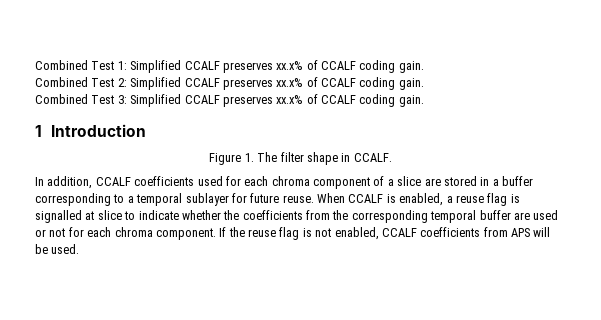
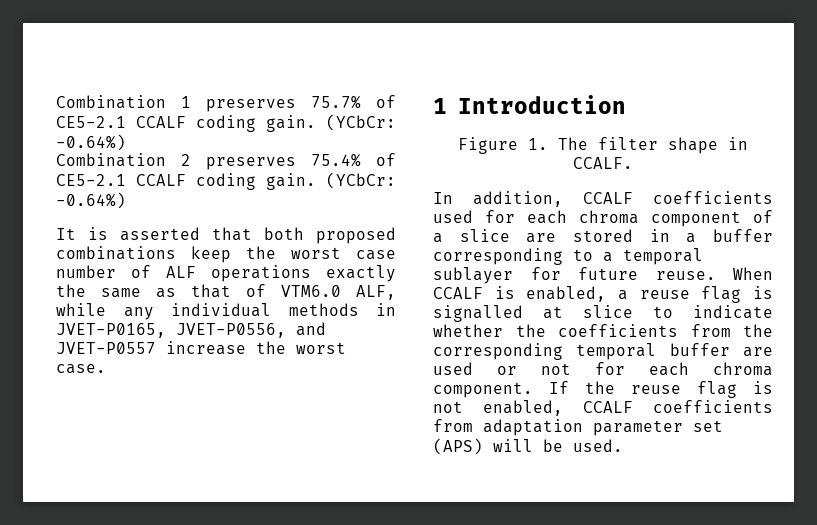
[35,60,424,73] [35,77,424,90] [35,94,424,107] Combined Test 1: Simplified CCALF preserves xx.x% of CCALF coding gain. // Combined Test 2: Simplified CCALF preserves xx.x% of CCALF coding gain. // Combined Test 3: Simplified CCALF preserves xx.x% of CCALF coding gain. -> [56,95,396,112] [56,114,396,132] [56,134,126,151] [56,153,396,170] [56,172,396,190] [56,192,126,209] [56,227,396,244] [56,246,396,263] [56,265,396,282] [56,284,396,300] [56,303,396,320] [56,322,326,338] [56,341,346,355] [56,364,106,374] Combination 1 preserves 75.7% of CE5-2.1 CCALF coding gain. (YCbCr: -0.64%) // Combination 2 preserves 75.4% of CE5-2.1 CCALF coding gain. (YCbCr: -0.64%) // It is asserted that both proposed combinations keep the worst case number of ALF operations exactly the same as that of VTM6.0 ALF, while any individual methods in JVET-P0165, JVET-P0556, and JVET-P0557 increase the worst case.
[511,228,530,237] APS -> [483,419,723,436] [433,438,483,455] adaptation parameter set (APS)

